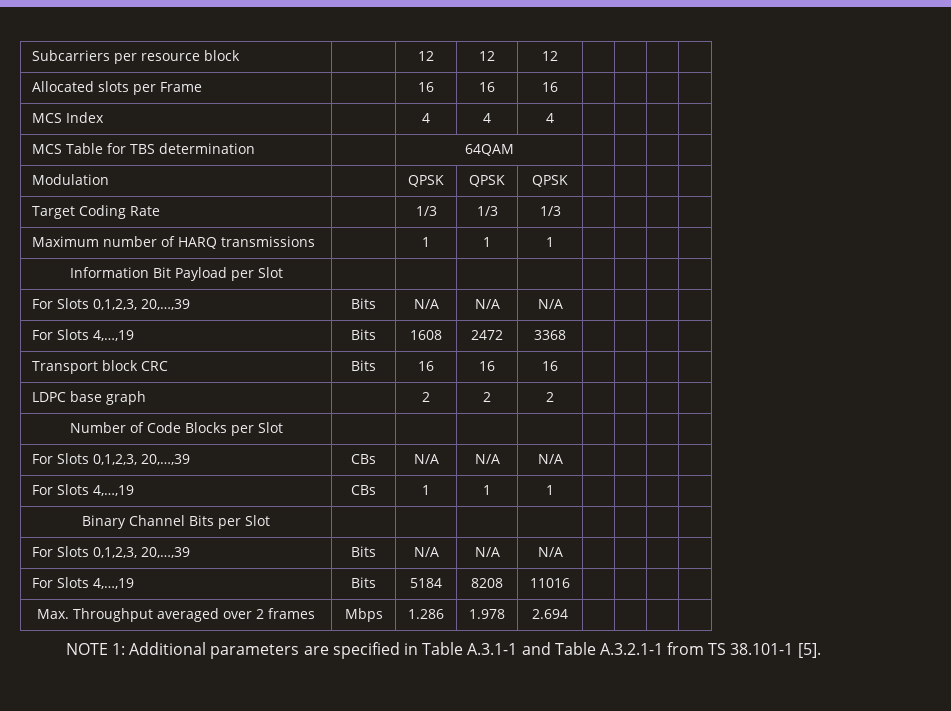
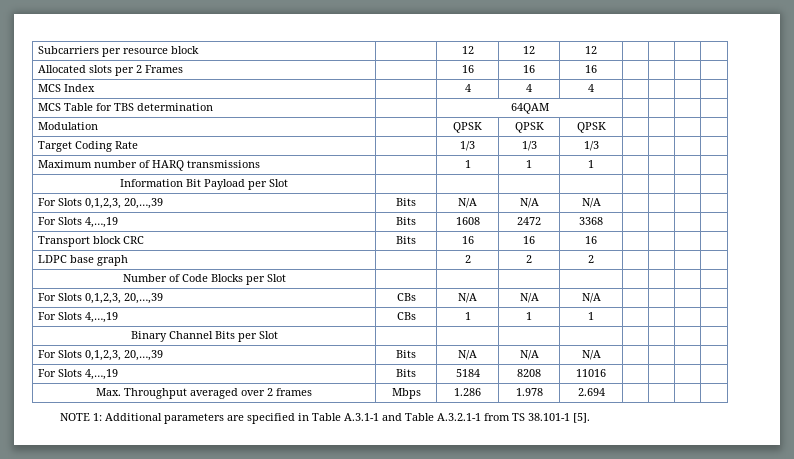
[160,82,203,92] Frame -> [136,65,184,73] 2 Frames

